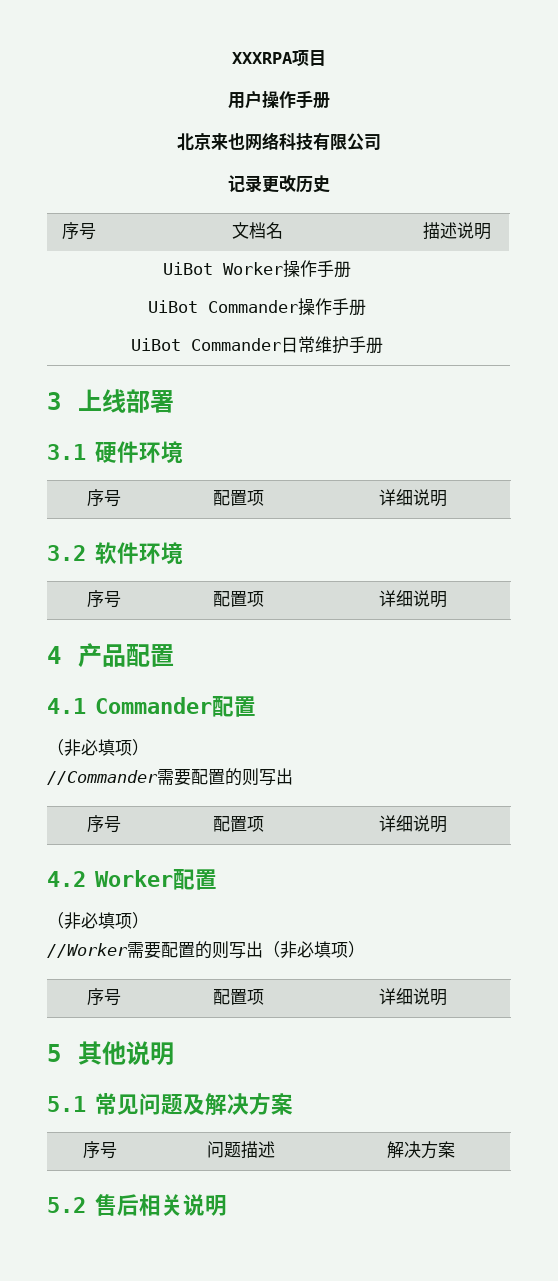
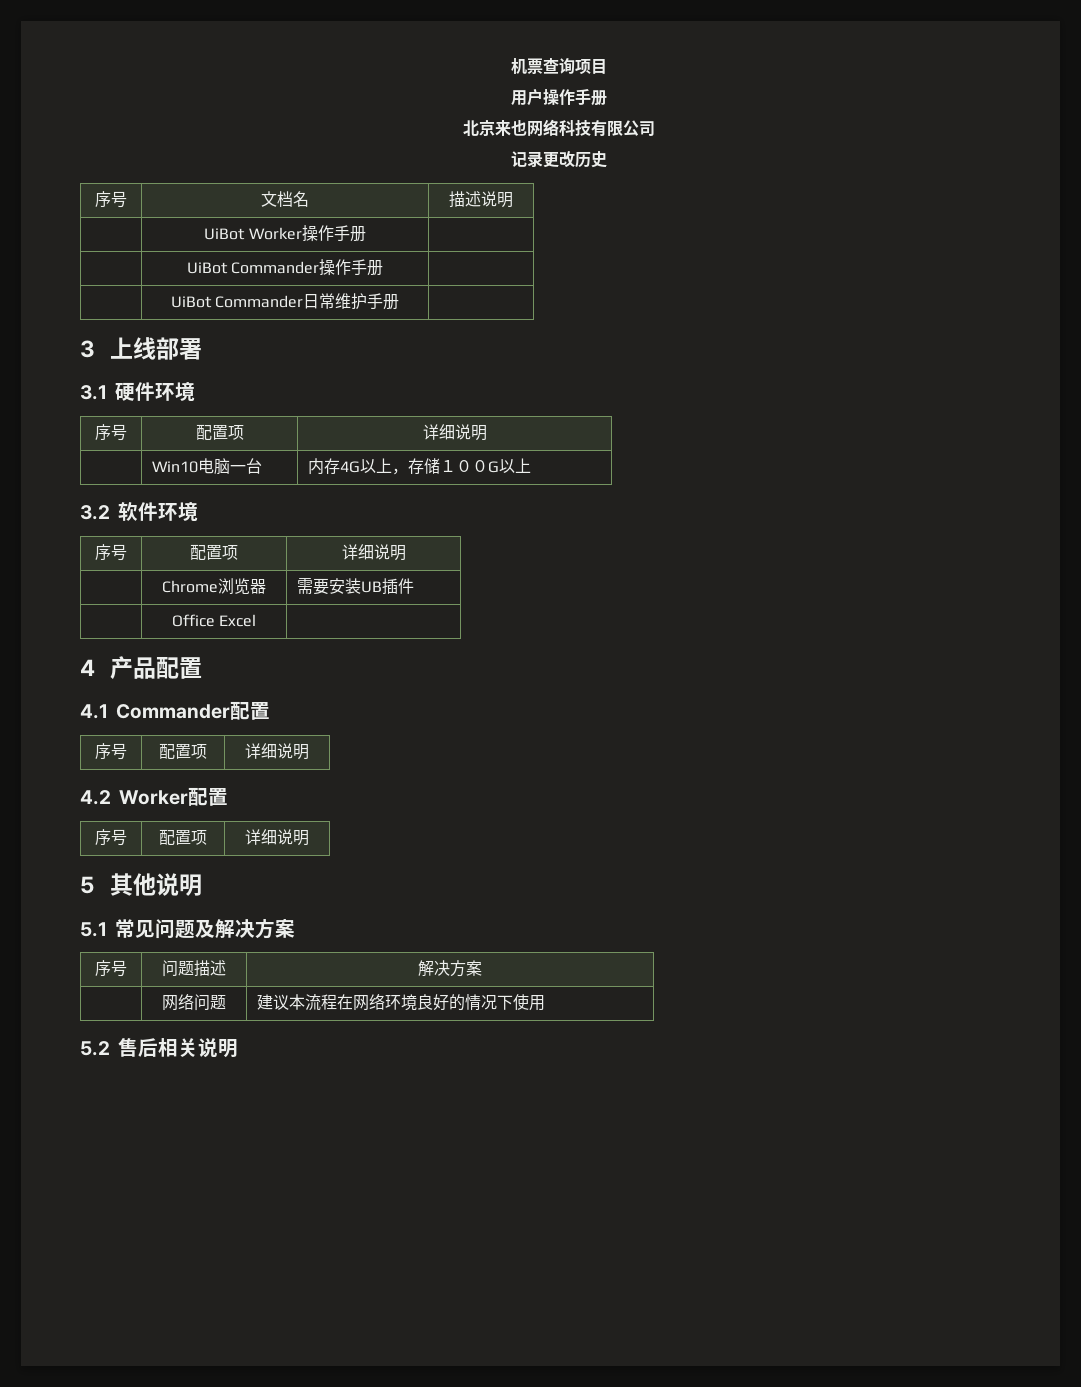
[232,52,292,64] XXXRPA -> [510,57,575,74] 机票查询
(447, 498) none -> [152,458,263,475] [308,458,532,475] // | Win10电脑一台 | 内存4G以上，存储１００G以上
(447, 599) none -> [162,578,266,594] [297,578,415,595] [171,614,257,627] // | Chrome浏览器 | 需要安装UB插件 // | Office Excel |
[47,739,149,756] [47,768,293,786] // （非必填项） // //Commander需要配置的则写出 -> (270, 711) none
[47,912,149,929] [47,941,365,959] // （非必填项） // //Worker需要配置的则写出（非必填项） -> (228, 797) none
(455, 1149) none -> [162,993,226,1011] [257,993,546,1011] // | 网络问题 | 建议本流程在网络环境良好的情况下使用

